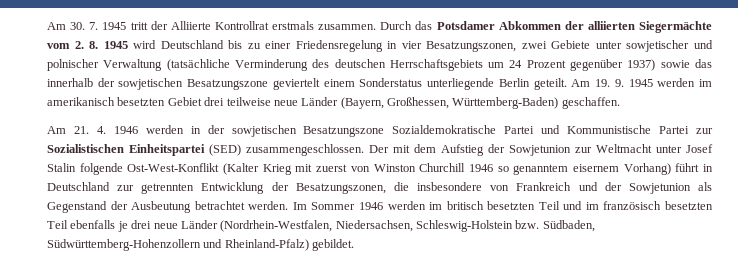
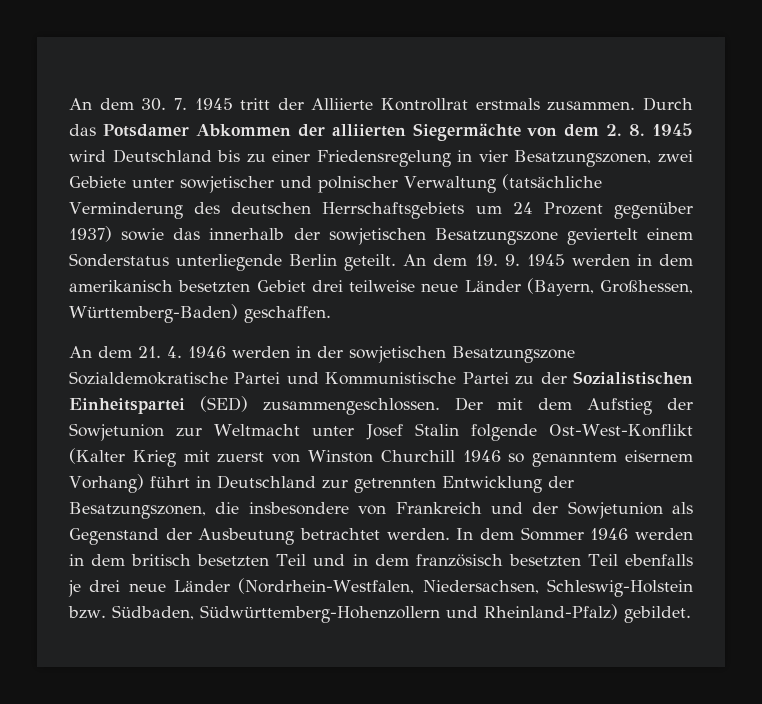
[47,22,66,30] Am -> [69,98,134,110] An dem
[47,43,70,49] vom -> [527,124,600,137] von dem
[571,79,591,87] Am -> [403,254,468,266] An dem
[699,79,713,87] im -> [636,254,693,266] in dem
[47,126,66,134] Am -> [69,346,132,358] An dem
[696,128,714,134] zur -> [515,372,567,385] zu der
[292,202,307,210] Im -> [456,528,514,540] In dem
[429,202,443,210] im -> [69,554,126,566] in dem
[585,202,599,210] im -> [352,554,409,566] in dem

